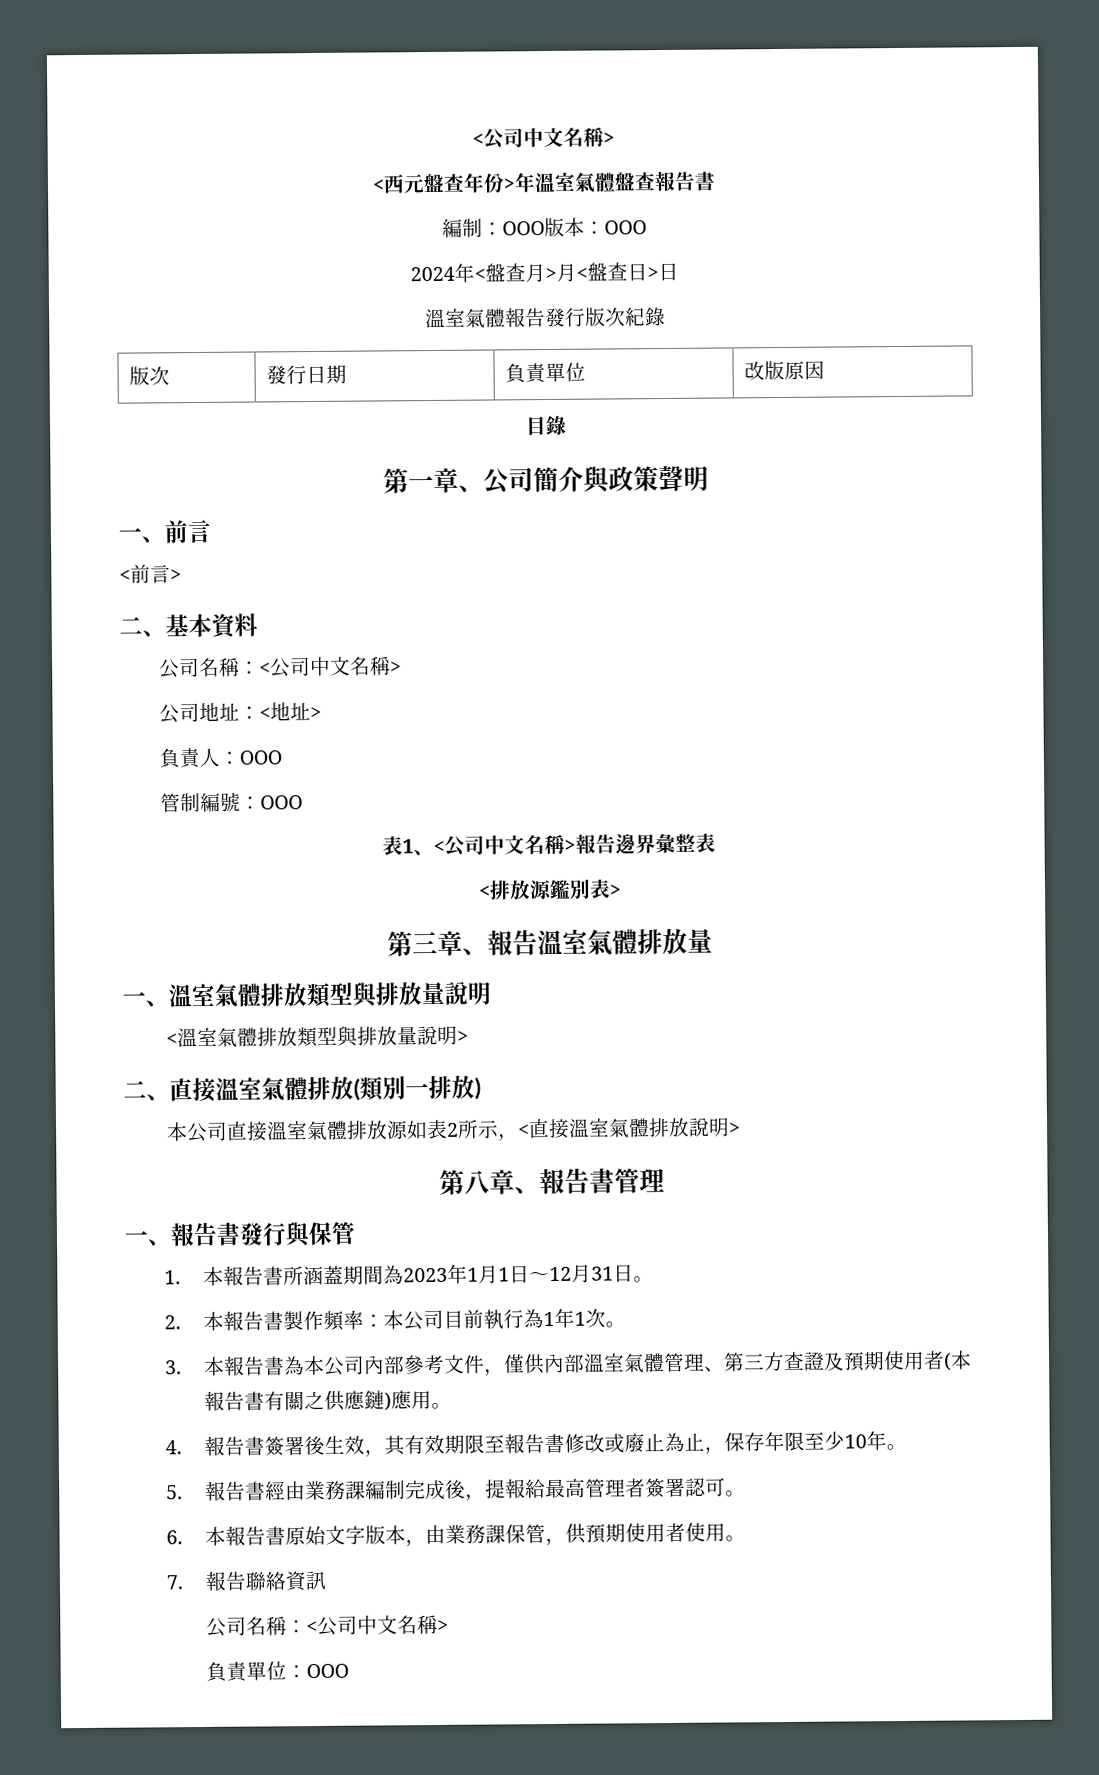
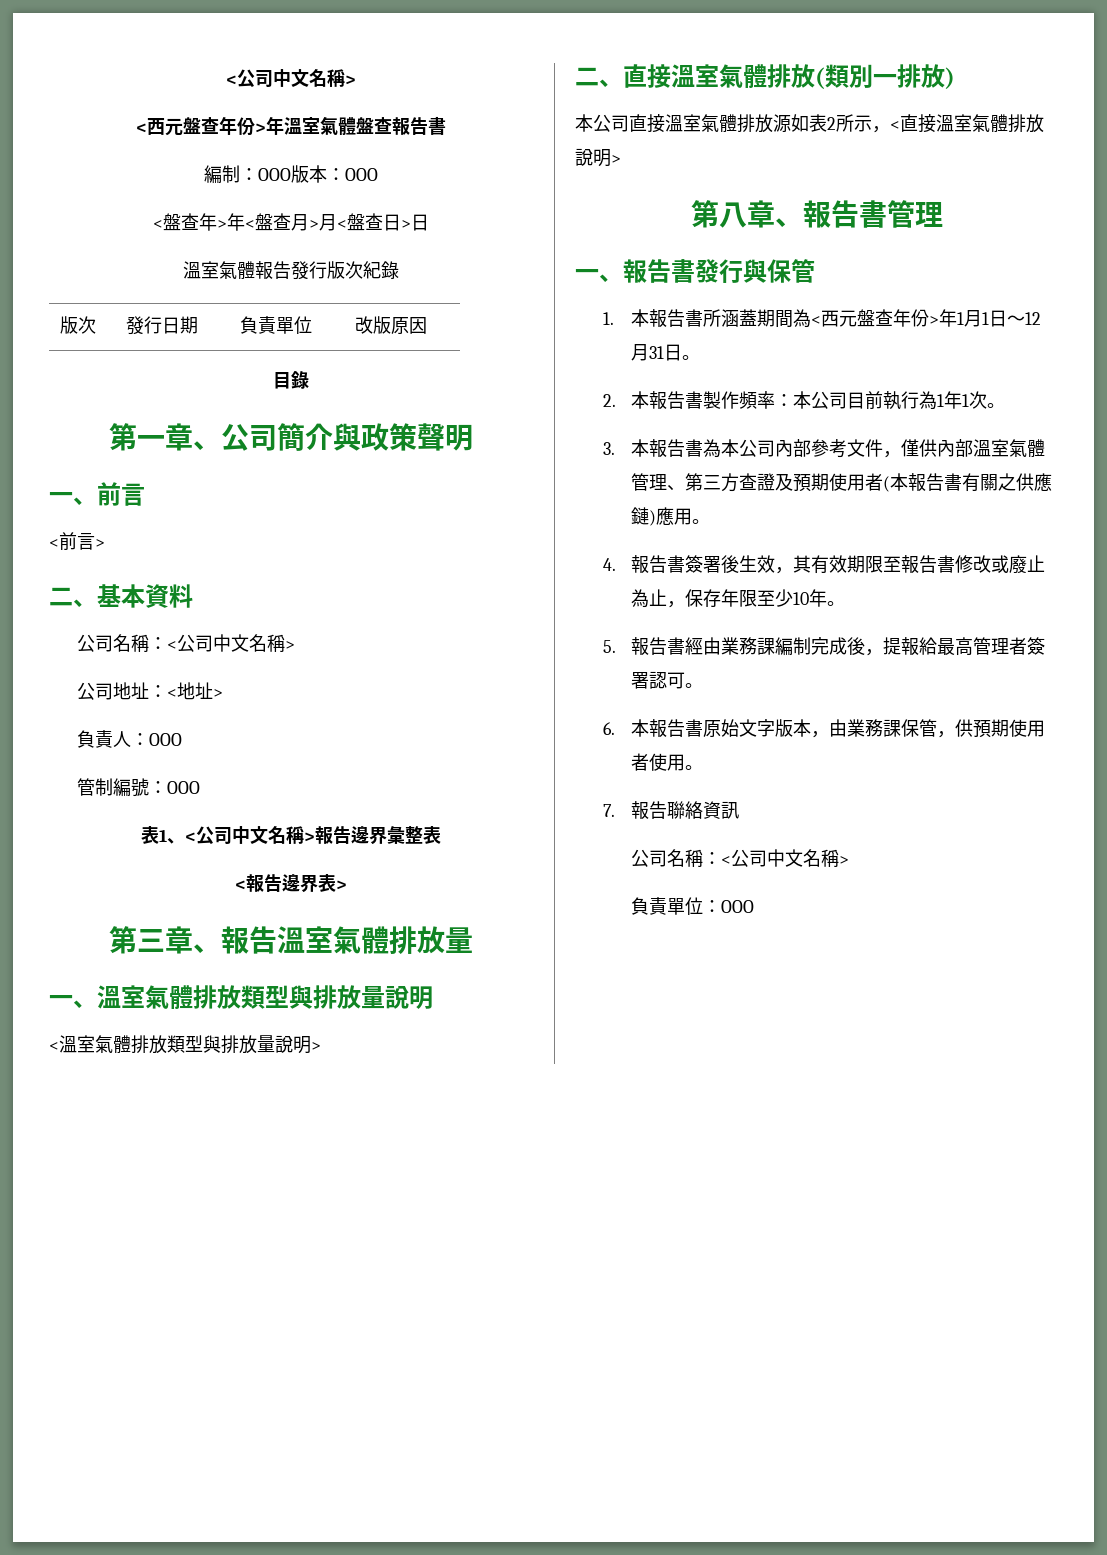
[409,266,455,282] 2024 -> [152,213,227,231] <盤查年>
[488,879,591,901] 排放源鑑別 -> [245,874,318,893] 報告邊界
[402,1267,448,1283] 2023 -> [810,309,939,327] <西元盤查年份>

